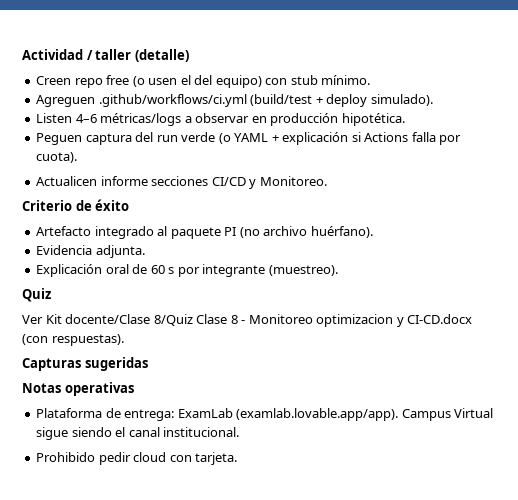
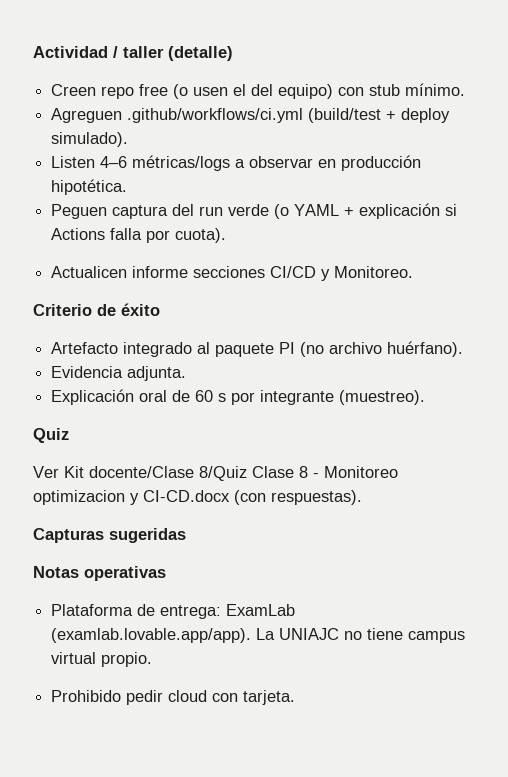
[401,408,494,421] [36,427,240,440] Campus Virtual sigue siendo el canal institucional. -> [256,628,466,643] [51,652,153,667] La UNIAJC no tiene campus virtual propio.

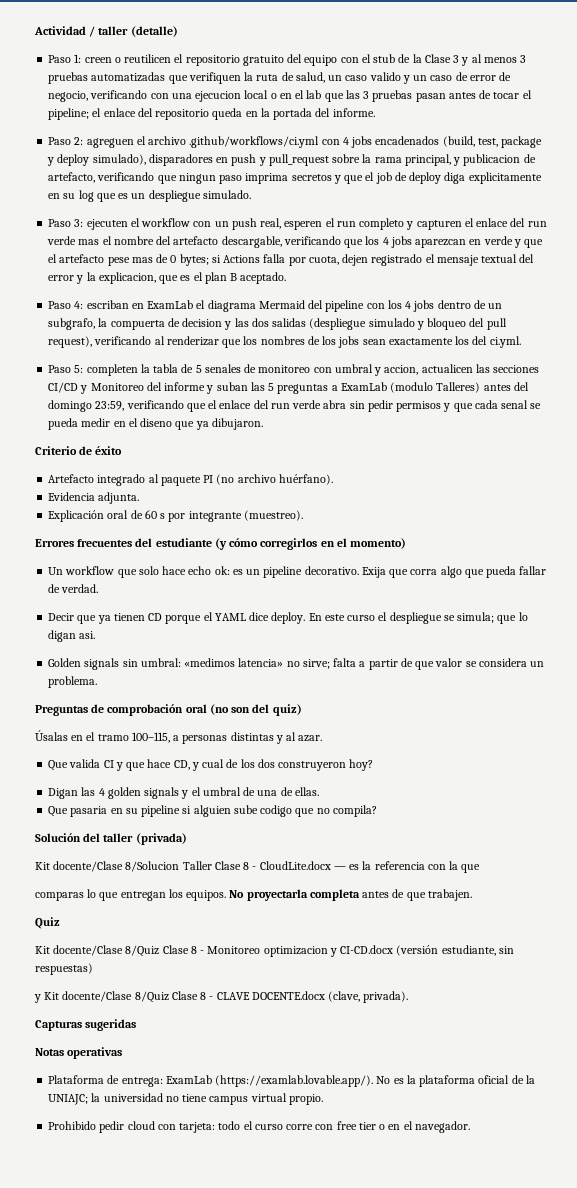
[51,83,466,99] [51,108,451,123] [51,132,129,147] [51,155,422,171] [51,179,128,195] [51,203,458,219] [51,228,227,243] [51,266,414,281] Creen repo free (o usen el del equipo) con stub mínimo. // Agreguen .github/workflows/ci.yml (build/test + deploy simulado). // Listen 4–6 métricas/logs a observar en producción hipotética. // Peguen captura del run verde (o YAML + explicación si Actions falla por cuota). // Actualicen informe secciones CI/CD y Monitoreo. -> [48,54,527,66] [48,72,512,84] [48,90,532,102] [48,108,375,120] [48,136,543,148] [47,154,536,166] [48,172,542,184] [48,190,251,202] [48,218,547,230] [47,236,544,248] [48,254,535,266] [48,272,287,284] [48,300,503,312] [48,318,507,330] [48,336,521,348] [48,364,540,376] [48,382,529,394] [48,400,542,412] [48,418,263,430] Paso 1: creen o reutilicen el repositorio gratuito del equipo con el stub de la Clase 3 y al menos 3 pruebas automatizadas que verifiquen la ruta de salud, un caso valido y un caso de error de negocio, verificando con una ejecucion local o en el lab que las 3 pruebas pasan antes de tocar el pipeline; el enlace del repositorio queda en la portada del informe. // Paso 2: agreguen el archivo .github/workflows/ci.yml con 4 jobs encadenados (build, test, package y deploy simulado), disparadores en push y pull_request sobre la rama principal, y publicacion de artefacto, verificando que ningun paso imprima secretos y que el job de deploy diga explicitamente en su log que es un despliegue simulado. // Paso 3: ejecuten el workflow con un push real, esperen el run completo y capturen el enlace del run verde mas el nombre del artefacto descargable, verificando que los 4 jobs aparezcan en verde y que el artefacto pese mas de 0 bytes; si Actions falla por cuota, dejen registrado el mensaje textual del error y la explicacion, que es el plan B aceptado. // Paso 4: escriban en ExamLab el diagrama Mermaid del pipeline con los 4 jobs dentro de un subgrafo, la compuerta de decision y las dos salidas (despliegue simulado y bloqueo del pull request), verificando al renderizar que los nombres de los jobs sean exactamente los del ci.yml. // Paso 5: completen la tabla de 5 senales de monitoreo con umbral y accion, actualicen las secciones CI/CD y Monitoreo del informe y suban las 5 preguntas a ExamLab (modulo Talleres) antes del domingo 23:59, verificando que el enlace del run verde abra sin pedir permisos y que cada senal se pueda medir en el diseno que ya dibujaron.
(426, 397) none -> [35,538,407,550] [48,566,547,578] [48,584,99,593] [48,612,528,624] [48,630,96,642] [48,658,545,670] [48,676,98,688] [35,704,302,716] [35,730,323,744] [48,759,374,771] [48,787,319,799] [48,805,377,817] [35,833,187,845] [35,861,481,873] [35,889,472,901] // Errores frecuentes del estudiante (y cómo corregirlos en el momento) // Un workflow que solo hace echo ok: es un pipeline decorativo. Exija que corra algo que pueda fallar de verdad. // Decir que ya tienen CD porque el YAML dice deploy. En este curso el despliegue se simula; que lo digan asi. // Golden signals sin umbral: «medimos latencia» no sirve; falta a partir de que valor se considera un problema. // Preguntas de comprobación oral (no son del quiz) // Úsalas en el tramo 100–115, a personas distintas y al azar. // Que valida CI y que hace CD, y cual de los dos construyeron hoy? // Digan las 4 golden signals y el umbral de una de ellas. // Que pasaria en su pipeline si alguien sube codigo que no compila? // Solución del taller (privada) // Kit docente/Clase 8/Solucion Taller Clase 8 - CloudLite.docx — es la referencia con la que // comparas lo que entregan los equipos. No proyectarla completa antes de que trabajen.
[33,466,59,478] Ver -> (60, 923) none
[234,490,362,505] (con respuestas). -> [396,945,514,956] [35,963,93,975] [34,991,409,1003] (versión estudiante, sin respuestas) // y Kit docente/Clase 8/Quiz Clase 8 - CLAVE DOCENTE.docx (clave, privada).
[51,628,340,643] (examlab.lovable.app/app). La UNIAJC -> [215,1075,535,1087] [48,1093,163,1105] (https://examlab.lovable.app/). No es la plataforma oficial de la UNIAJC; la universidad
[243,690,296,705] tarjeta. -> [179,1121,470,1133] tarjeta: todo el curso corre con free tier o en el navegador.

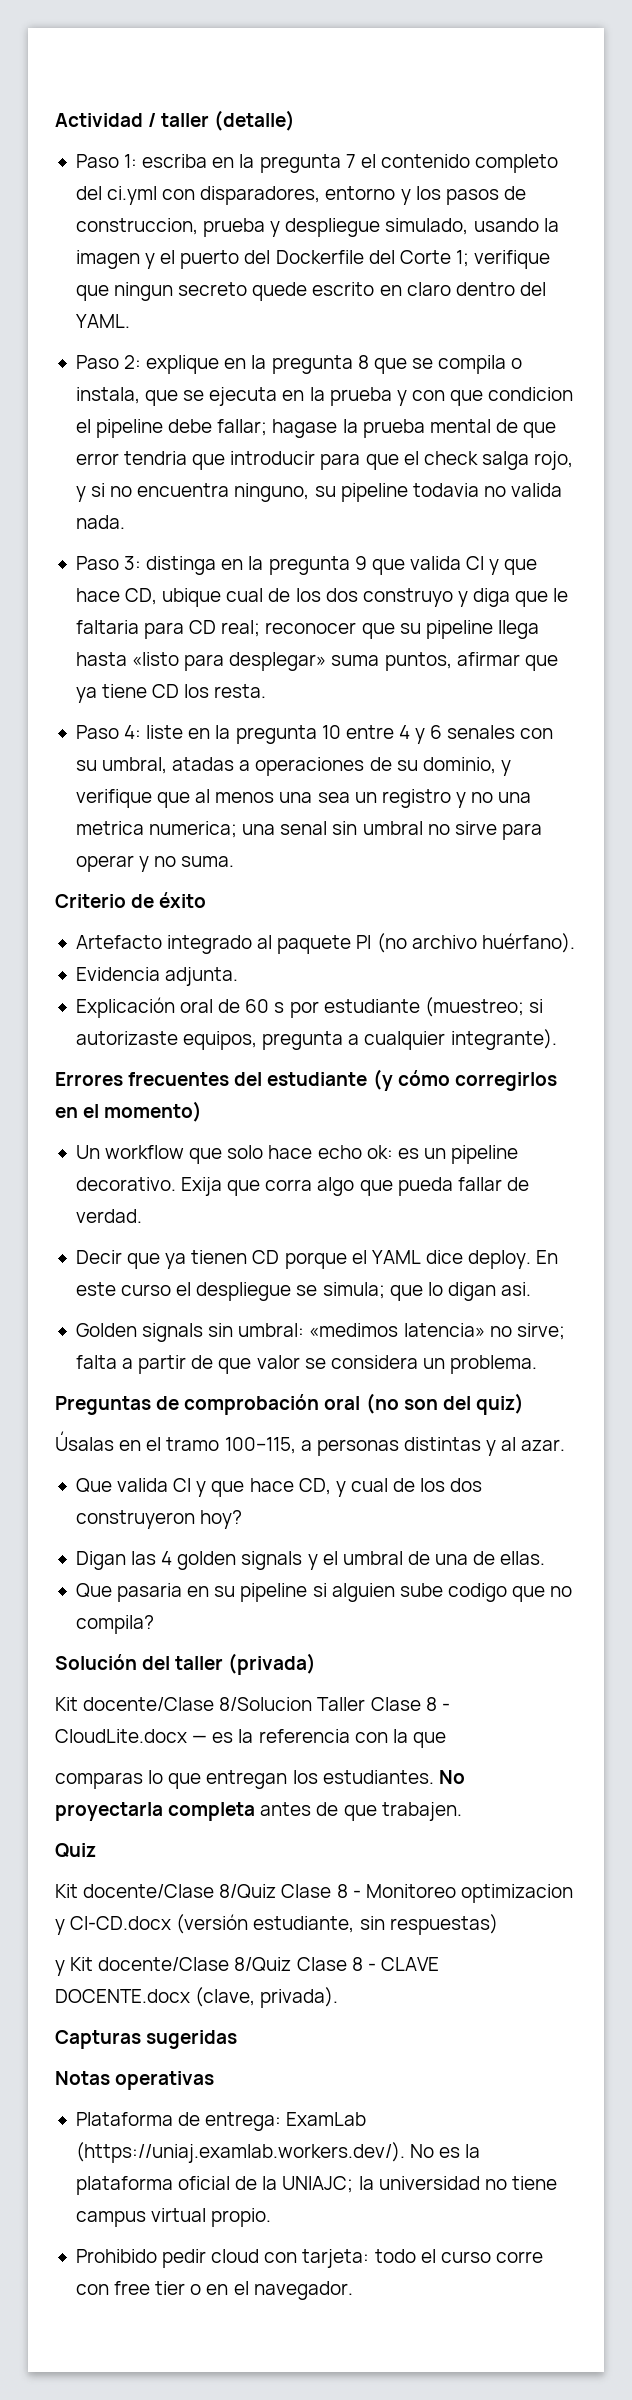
[84,54,527,66] [48,72,512,84] [48,90,532,102] [48,108,375,120] [48,136,543,148] [47,154,536,166] [48,172,542,184] [48,190,251,202] [48,218,547,230] [47,236,544,248] [48,254,535,266] [48,272,287,284] [48,300,503,312] [48,318,507,330] [48,336,521,348] [48,364,540,376] [48,382,529,394] [48,400,542,412] [48,418,263,430] creen o reutilicen el repositorio gratuito del equipo con el stub de la Clase 3 y al menos 3 pruebas automatizadas que verifiquen la ruta de salud, un caso valido y un caso de error de negocio, verificando con una ejecucion local o en el lab que las 3 pruebas pasan antes de tocar el pipeline; el enlace del repositorio queda en la portada del informe. // Paso 2: agreguen el archivo .github/workflows/ci.yml con 4 jobs encadenados (build, test, package y deploy simulado), disparadores en push y pull_request sobre la rama principal, y publicacion de artefacto, verificando que ningun paso imprima secretos y que el job de deploy diga explicitamente en su log que es un despliegue simulado. // Paso 3: ejecuten el workflow con un push real, esperen el run completo y capturen el enlace del run verde mas el nombre del artefacto descargable, verificando que los 4 jobs aparezcan en verde y que el artefacto pese mas de 0 bytes; si Actions falla por cuota, dejen registrado el mensaje textual del error y la explicacion, que es el plan B aceptado. // Paso 4: escriban en ExamLab el diagrama Mermaid del pipeline con los 4 jobs dentro de un subgrafo, la compuerta de decision y las dos salidas (despliegue simulado y bloqueo del pull request), verificando al renderizar que los nombres de los jobs sean exactamente los del ci.yml. // Paso 5: completen la tabla de 5 senales de monitoreo con umbral y accion, actualicen las secciones CI/CD y Monitoreo del informe y suban las 5 preguntas a ExamLab (modulo Talleres) antes del domingo 23:59, verificando que el enlace del run verde abra sin pedir permisos y que cada senal se pueda medir en el diseno que ya dibujaron. -> [142,154,559,173] [75,186,526,205] [75,218,559,237] [75,250,551,269] [75,282,546,301] [75,314,130,328] [75,355,523,374] [75,387,574,406] [75,419,557,438] [75,451,574,470] [75,483,563,502] [75,515,125,529] [75,556,538,575] [75,588,569,607] [75,620,539,639] [75,652,558,671] [75,684,267,703] [75,725,554,744] [75,757,511,776] [75,789,532,808] [75,821,542,840] [75,855,235,872] escriba en la pregunta 7 el contenido completo del ci.yml con disparadores, entorno y los pasos de construccion, prueba y despliegue simulado, usando la imagen y el puerto del Dockerfile del Corte 1; verifique que ningun secreto quede escrito en claro dentro del YAML. // Paso 2: explique en la pregunta 8 que se compila o instala, que se ejecuta en la prueba y con que condicion el pipeline debe fallar; hagase la prueba mental de que error tendria que introducir para que el check salga rojo, y si no encuentra ninguno, su pipeline todavia no valida nada. // Paso 3: distinga en la pregunta 9 que valida CI y que hace CD, ubique cual de los dos construyo y diga que le faltaria para CD real; reconocer que su pipeline llega hasta «listo para desplegar» suma puntos, afirmar que ya tiene CD los resta. // Paso 4: liste en la pregunta 10 entre 4 y 6 senales con su umbral, atadas a operaciones de su dominio, y verifique que al menos una sea un registro y no una metrica numerica; una senal sin umbral no sirve para operar y no suma.
[188,510,303,522] integrante (muestreo). -> [323,997,543,1017] [75,1029,557,1050] estudiante (muestreo; si autorizaste equipos, pregunta a cualquier integrante).
[186,890,227,901] equipos. -> [322,1770,434,1784] estudiantes.
[215,1075,374,1087] (https://examlab.lovable.app/). -> [75,2142,405,2163] (https://uniaj.examlab.workers.dev/).

